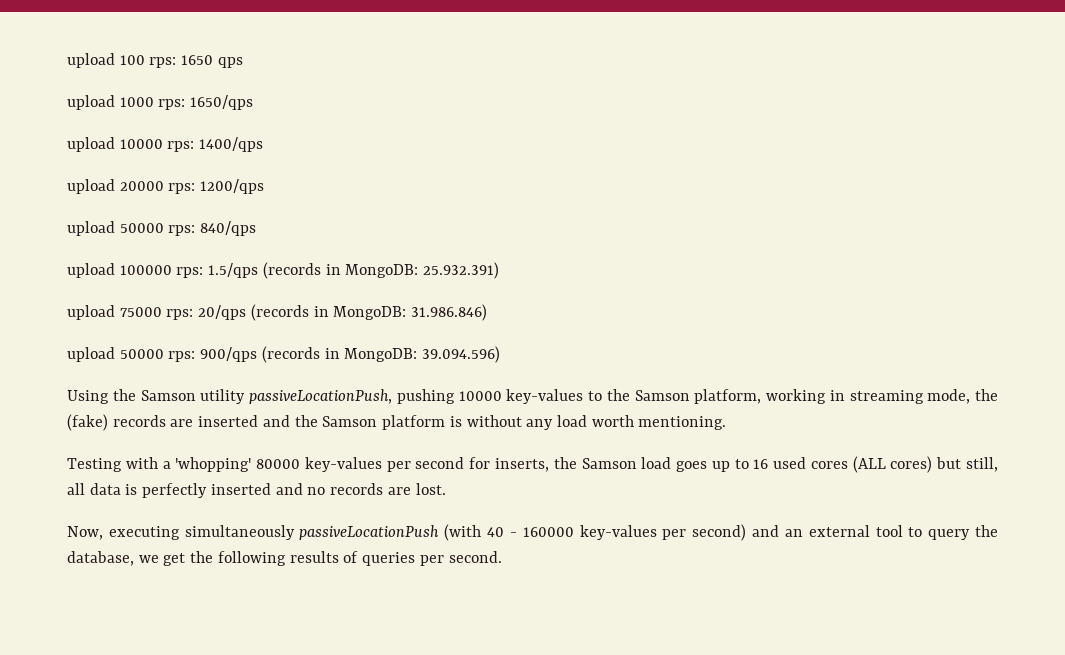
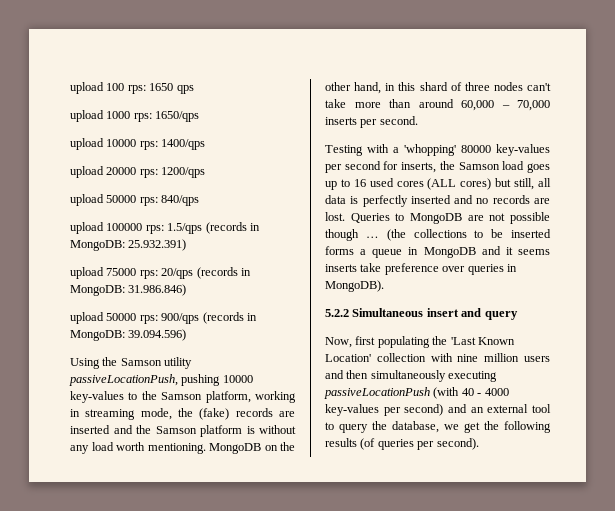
(727, 423) none -> [209,442,295,454] [325,82,551,94] [325,99,550,111] [325,116,418,128] MongoDB on the other hand, in this shard of three nodes can't take more than around 60,000 – 70,000 inserts per second.
[67,525,295,540] // Now, executing simultaneously -> [350,212,550,224] [325,229,551,241] [325,246,550,258] [325,263,517,275] [325,280,384,292] [325,308,518,320] [325,336,515,348] [325,353,550,362] [325,370,498,382] Queries to MongoDB are not possible though … (the collections to be inserted forms a queue in MongoDB and it seems inserts take preference over queries in MongoDB). // 5.2.2 Simultaneous insert and query // Now, first populating the 'Last Known Location' collection with nine million users and then simultaneously executing
[522,527,574,537] 160000 -> [484,388,509,396] 4000
[343,551,359,563] of -> [360,438,376,450] (of
[448,551,502,563] second. -> [436,438,479,450] second).

